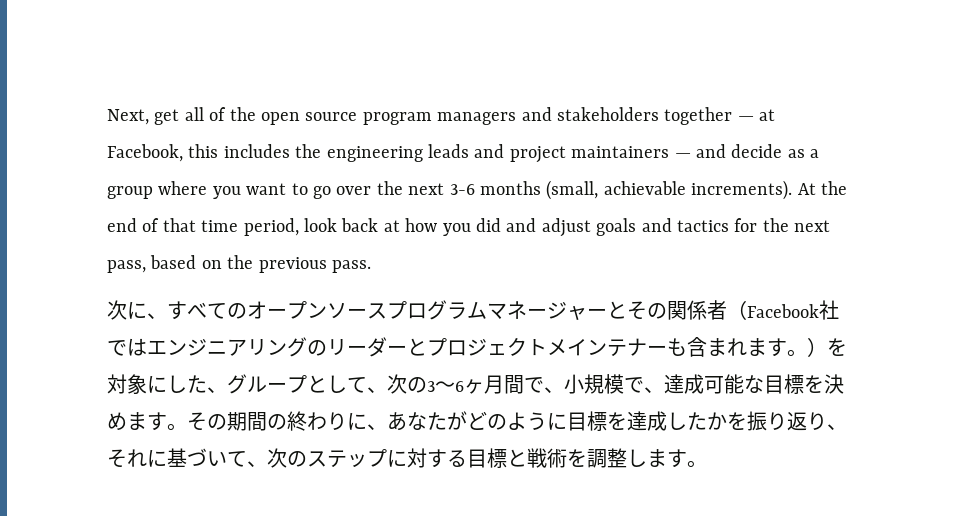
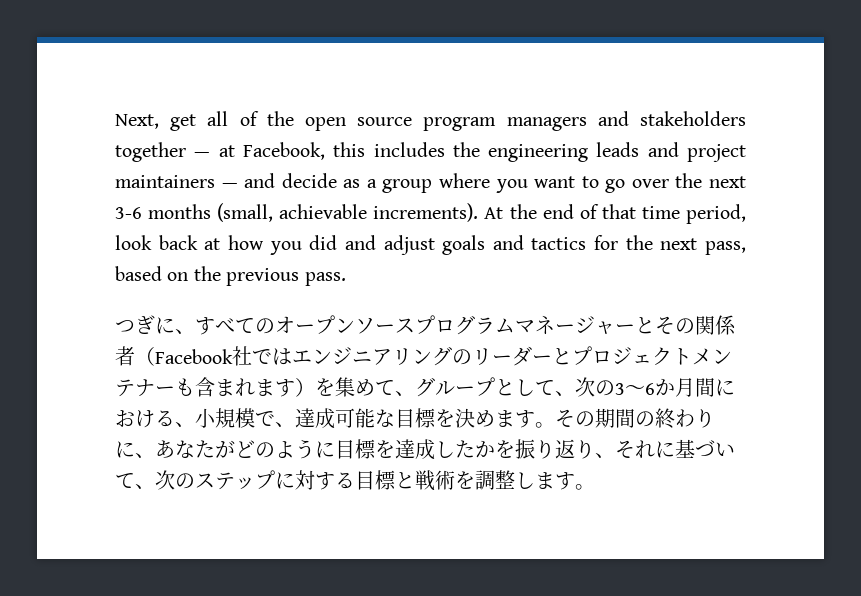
[107,300,127,320] 次 -> [115,315,155,334] つぎ
[567,339,587,356] イ -> (712, 356) none
[787,337,847,357] [107,374,207,394] 。）を対象にした -> [295,377,395,397] ）を集めて
[464,375,544,394] ヶ月間で -> [655,378,735,397] [115,409,175,428] か月間における

